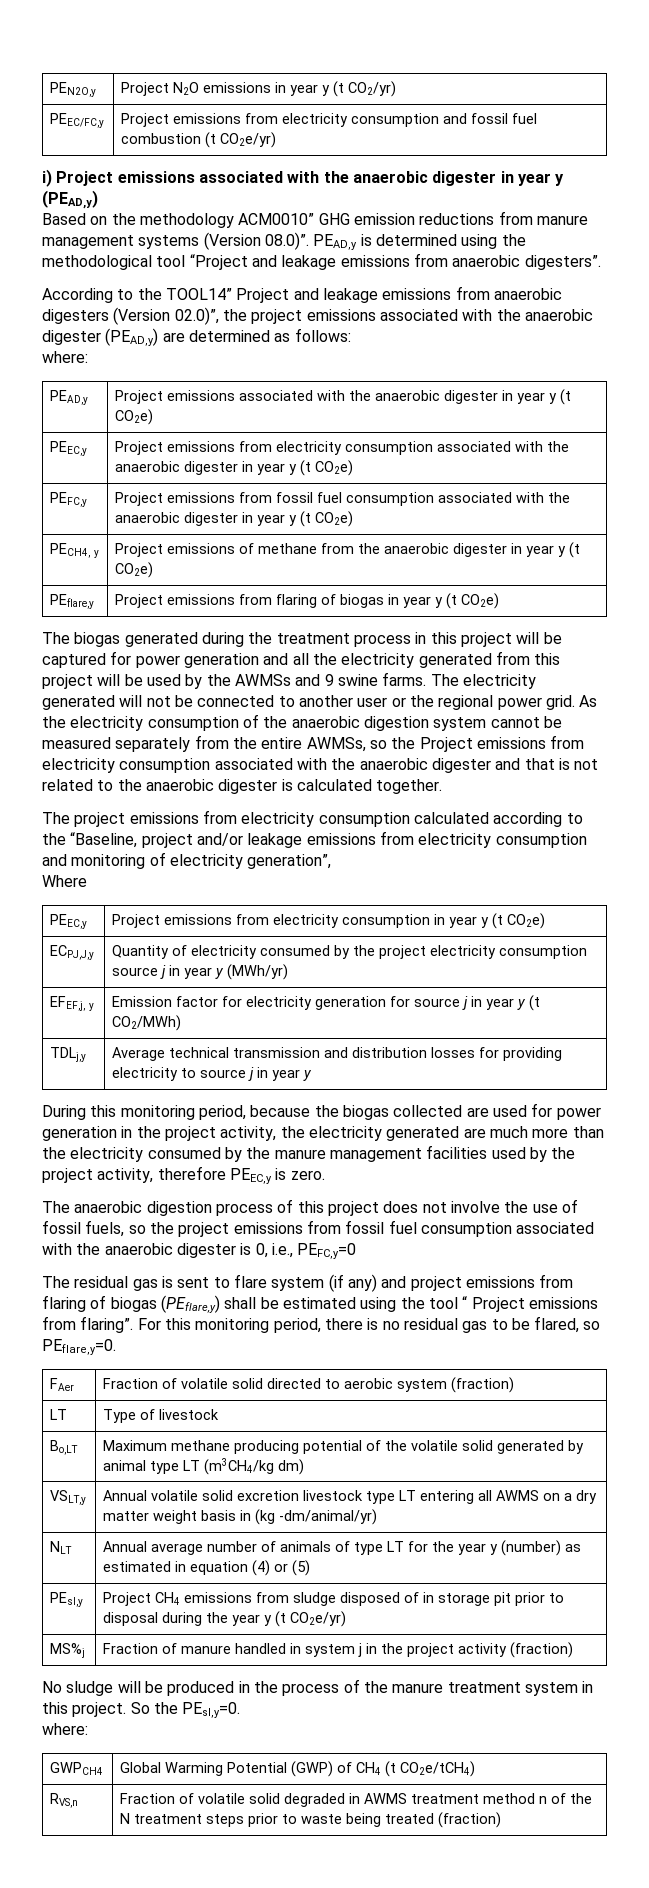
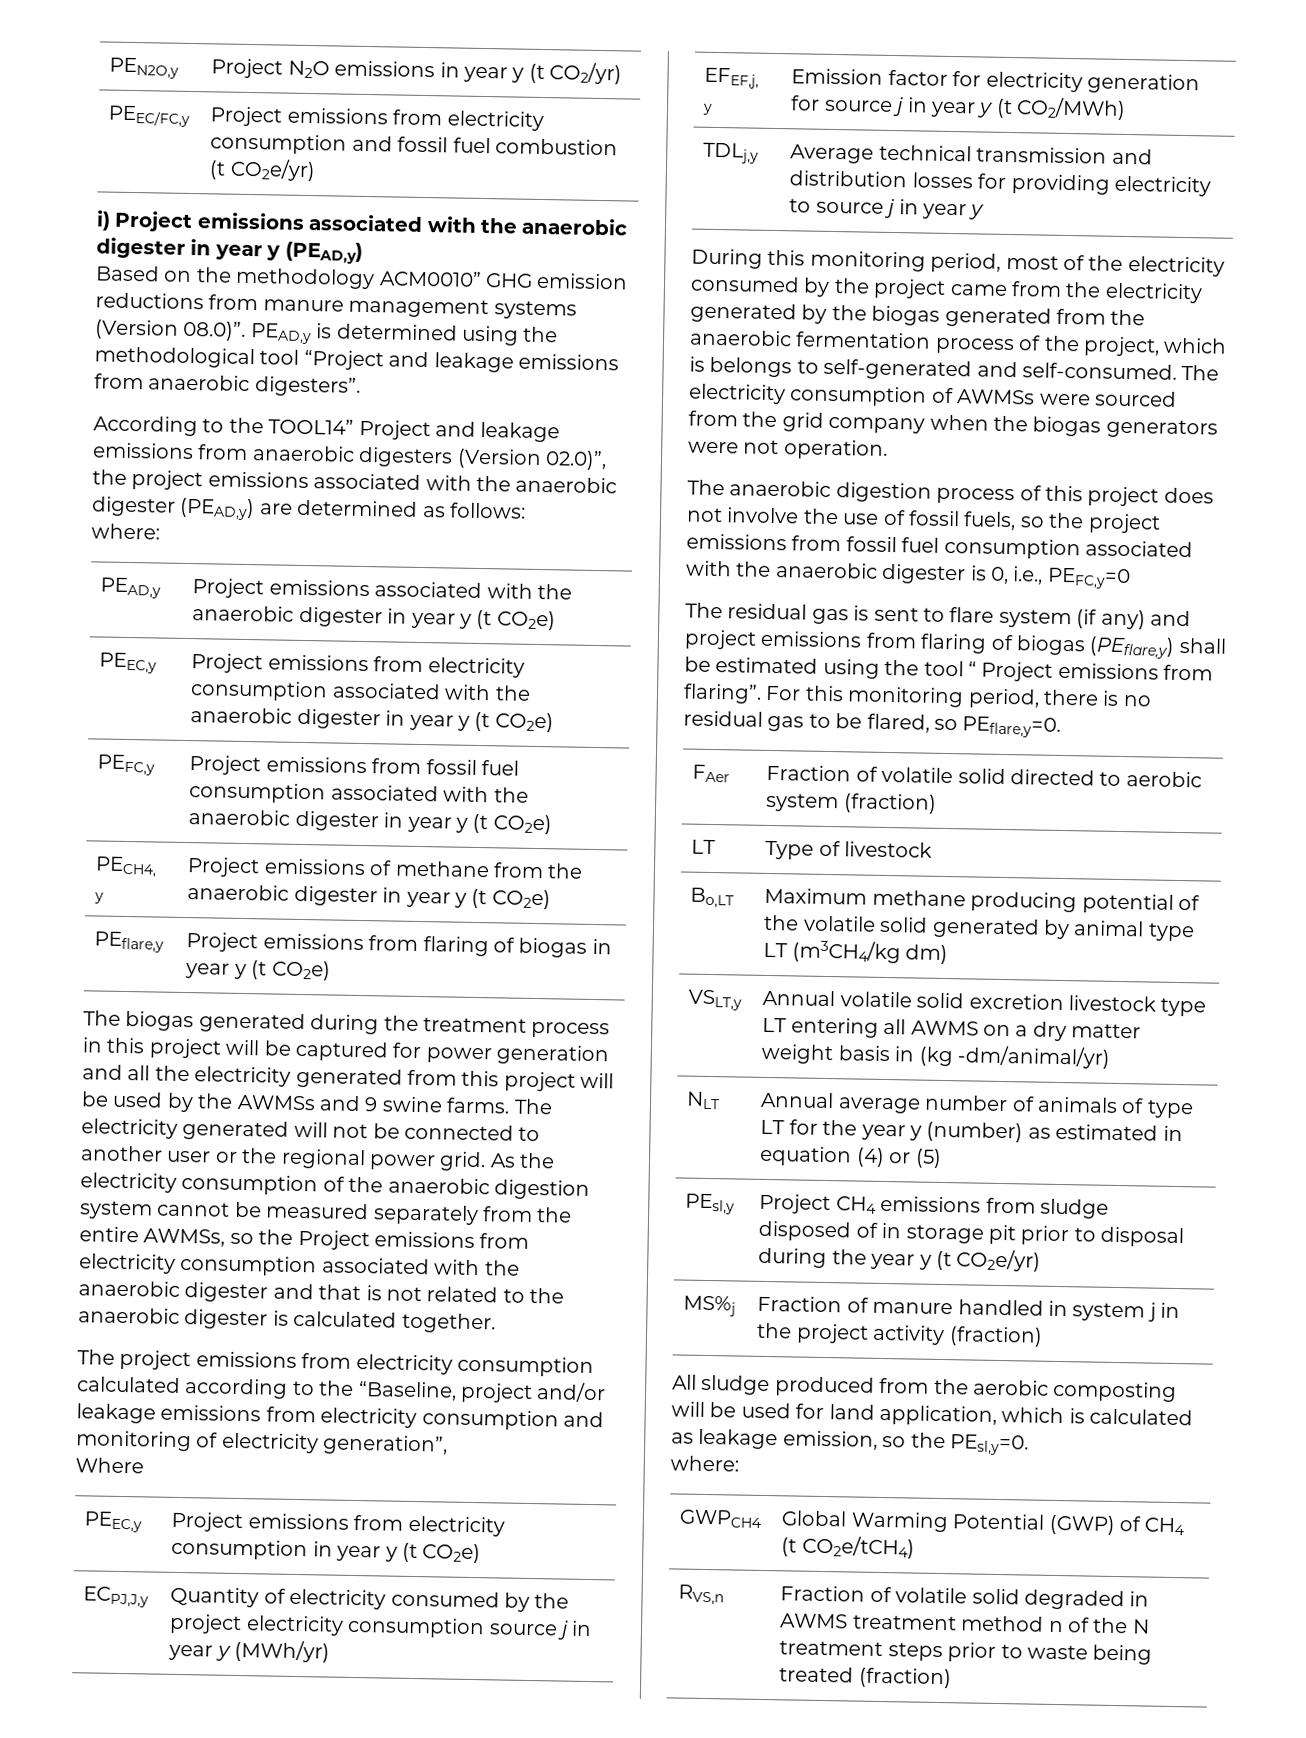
[250,1103,601,1120] [42,1126,604,1141] because the biogas collected are used for power generation in the project activity, the electricity generated are much more than -> [1005,254,1085,271] most of
[274,1145,576,1162] [42,1166,325,1184] manure management facilities used by the project activity, therefore PEEC,y is zero. -> [873,278,1203,304] [690,302,1146,328] [689,329,1228,357] [689,356,1220,381] [688,383,1177,407] [688,410,1218,439] [688,439,888,460] project came from the electricity generated by the biogas generated from the anaerobic fermentation process of the project, which is belongs to self-generated and self-consumed. The electricity consumption of AWMSs were sourced from the grid company when the biogas generators were not operation.
[42,1679,594,1696] [42,1702,150,1717] No sludge will be produced in the process of the manure treatment system in this project. So -> [672,1374,1178,1403] [671,1401,1194,1426] [671,1428,907,1450] All sludge produced from the aerobic composting will be used for land application, which is calculated as leakage emission, so

